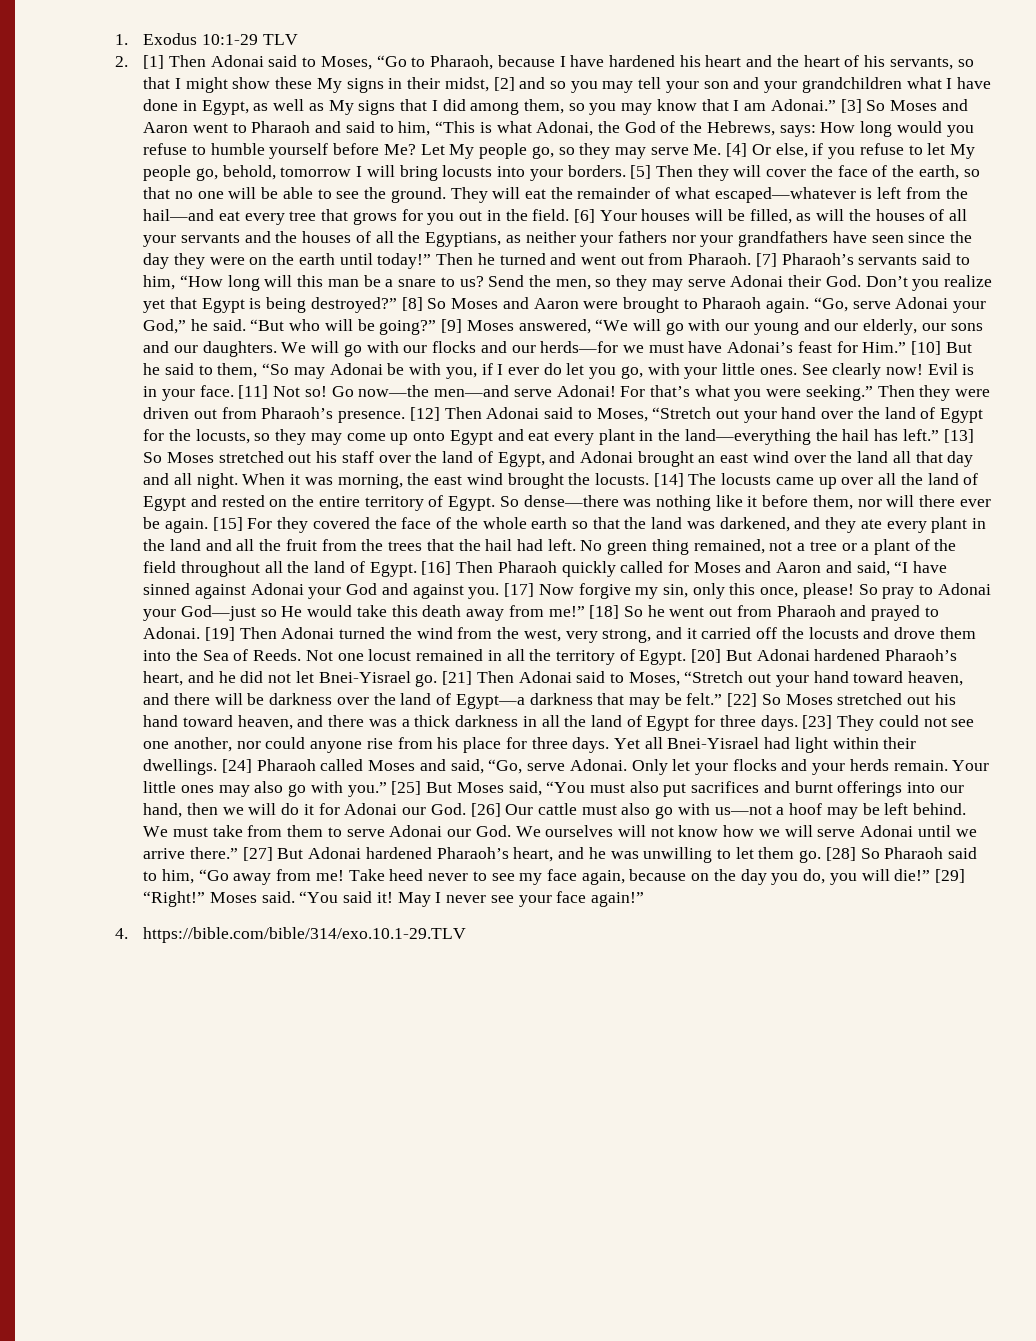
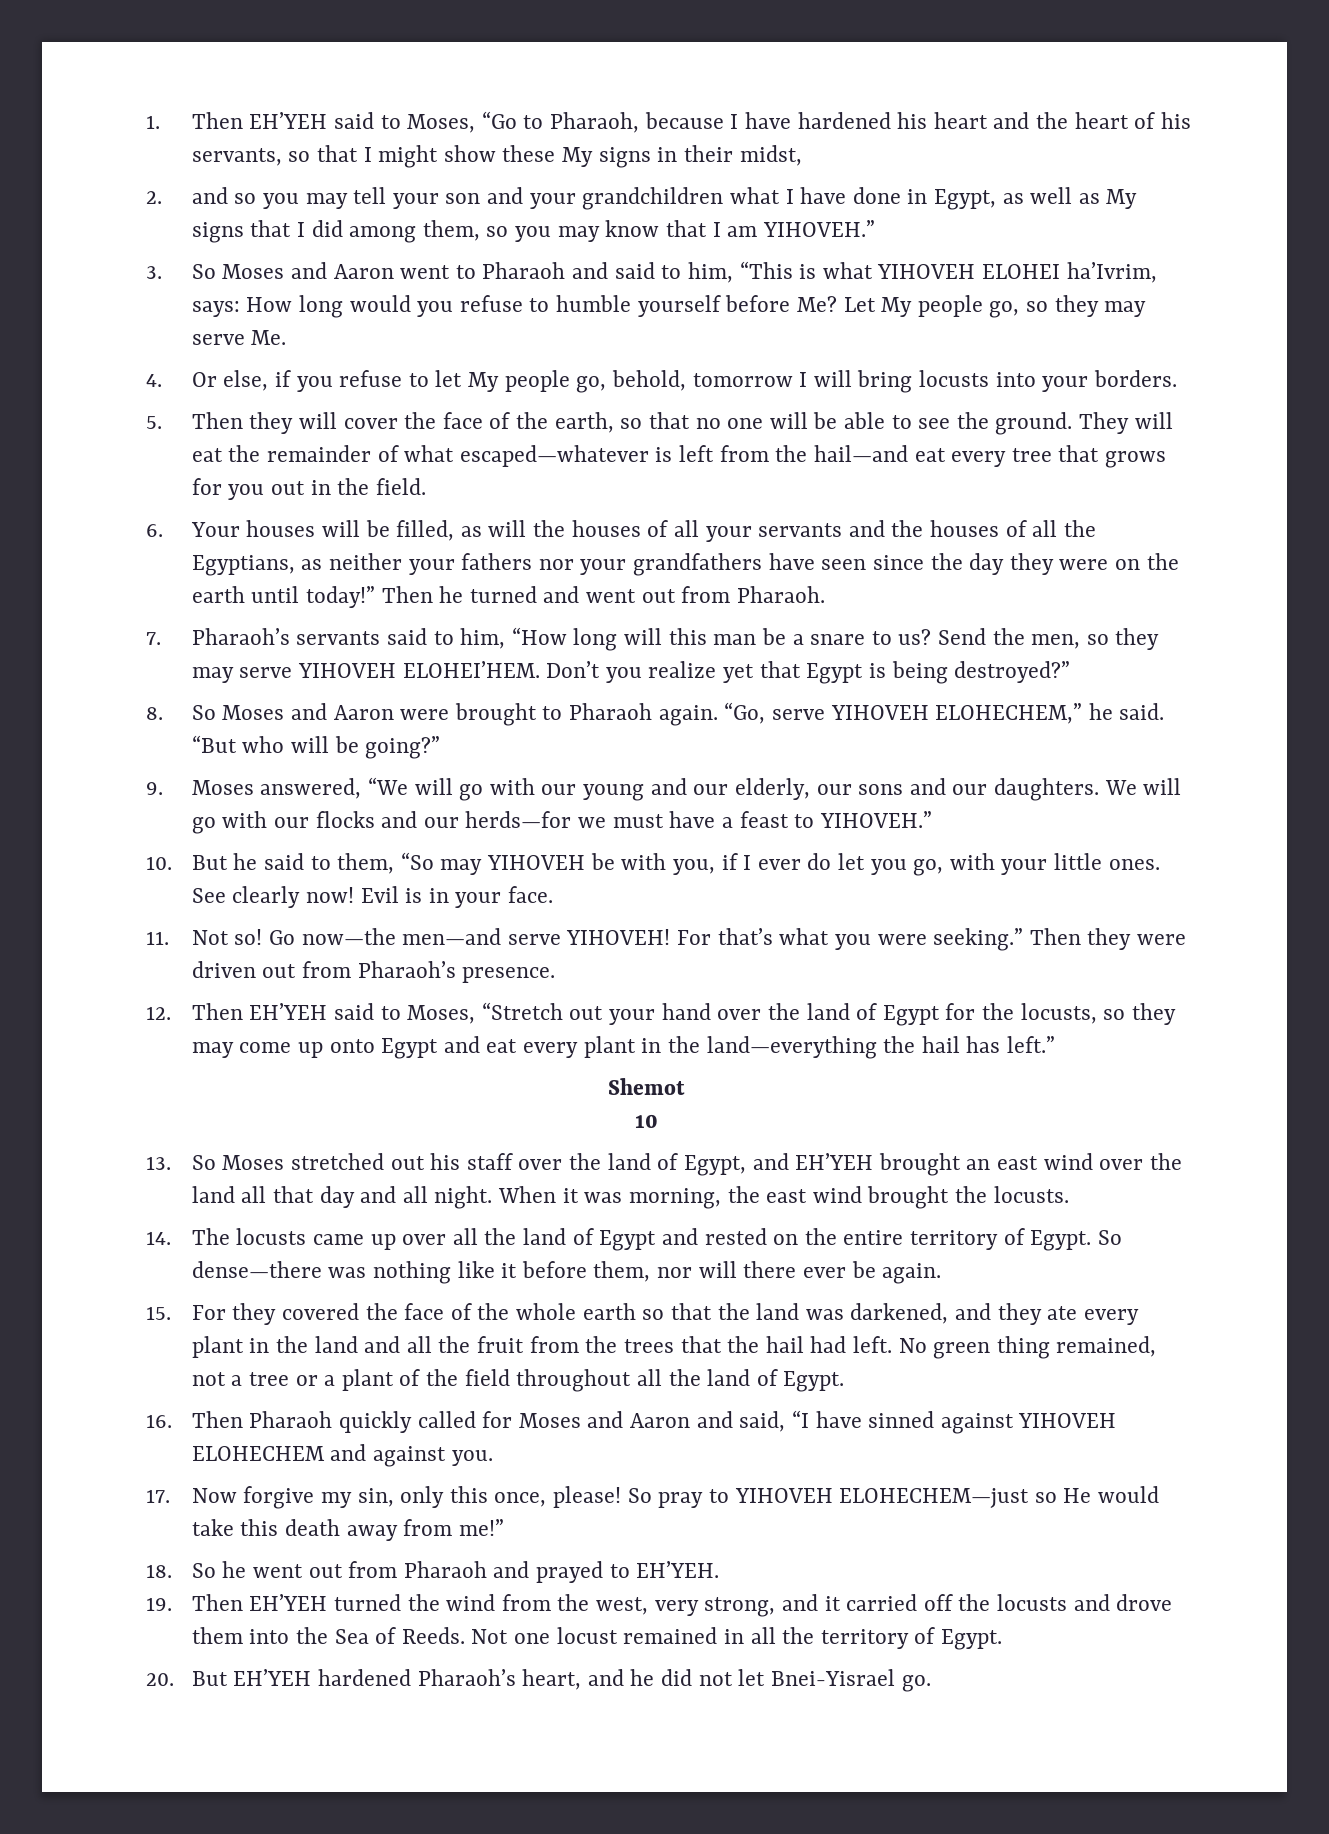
[143,33,298,45] [114,55,264,69] Exodus 10:1-29 TLV // 2. [1] Then Adonai -> [191,112,328,129] Then EH’YEH
[493,77,515,91] [2] -> [146,191,163,204] // 2.
[770,99,862,113] Adonai.” [3] -> [762,220,875,237] [146,266,163,279] YIHOVEH.” // 3.
[536,121,775,136] Adonai, the God of the Hebrews, -> [877,262,1157,283] YIHOVEH ELOHEI ha’Ivrim,
[726,143,748,157] [4] -> [146,374,163,387] // 4.
[630,165,652,179] [5] -> [146,416,163,429] // 5.
[574,209,596,223] [6] -> [146,524,164,537] // 6.
[755,253,777,267] [7] -> [146,632,162,645] // 7.
[730,275,861,287] Adonai their God. -> [298,661,540,678] YIHOVEH ELOHEI’HEM.
[401,297,423,311] [8] -> [146,707,164,720] // 8.
[895,297,987,313] [143,319,187,334] Adonai your God,” -> [830,703,1083,724] YIHOVEH ELOHECHEM,”
[441,319,463,333] [9] -> [146,782,164,795] // 9.
[727,341,942,355] Adonai’s feast for Him.” [10] -> [721,811,932,828] [146,856,173,870] a feast to YIHOVEH.” // 10.
[329,363,383,375] Adonai -> [487,855,586,870] YIHOVEH
[238,385,269,399] [11] -> [146,931,170,945] // 11.
[556,385,616,397] Adonai! -> [566,929,671,945] YIHOVEH!
[409,407,540,421] [12] Then Adonai -> [146,1003,328,1020] // 12. Then EH’YEH
[943,429,974,443] [13] -> [608,1078,685,1095] [635,1114,658,1128] [146,1156,172,1170] // Shemot // 10 // 13.
[580,451,634,463] Adonai -> [795,1153,874,1170] EH’YEH
[653,473,684,487] [14] -> [146,1231,172,1245] // 14.
[212,517,243,531] [15] -> [146,1306,172,1320] // 15.
[421,561,452,575] [16] -> [146,1414,173,1428] // 16.
[250,583,378,599] Adonai your God -> [1018,1413,1117,1428] [191,1446,325,1461] YIHOVEH ELOHECHEM
[504,583,535,597] [17] -> [146,1489,171,1503] // 17.
[937,583,991,595] [143,605,257,621] Adonai your God—just -> [734,1488,1030,1508] YIHOVEH ELOHECHEM—just
[589,605,620,619] [18] -> [146,1564,173,1578] // 18.
[143,627,335,641] Adonai. [19] Then Adonai -> [636,1561,720,1578] [146,1594,328,1611] EH’YEH. // 19. Then EH’YEH
[691,649,810,663] [20] But Adonai -> [146,1669,312,1686] // 20. But EH’YEH
[442,671,964,687] [143,693,956,709] [143,715,975,731] [143,737,917,753] [143,759,990,775] [143,781,964,797] [143,803,966,819] [143,825,977,837] [143,847,978,863] [143,869,965,885] [143,891,645,907] [114,927,467,943] [21] Then Adonai said to Moses, “Stretch out your hand toward heaven, and there will be darkness over the land of Egypt—a darkness that may be felt.” [22] So Moses stretched out his hand toward heaven, and there was a thick darkness in all the land of Egypt for three days. [23] They could not see one another, nor could anyone rise from his place for three days. Yet all Bnei-Yisrael had light within their dwellings. [24] Pharaoh called Moses and said, “Go, serve Adonai. Only let your flocks and your herds remain. Your little ones may also go with you.” [25] But Moses said, “You must also put sacrifices and burnt offerings into our hand, then we will do it for Adonai our God. [26] Our cattle must also go with us—not a hoof may be left behind. We must take from them to serve Adonai our God. We ourselves will not know how we will serve Adonai until we arrive there.” [27] But Adonai hardened Pharaoh’s heart, and he was unwilling to let them go. [28] So Pharaoh said to him, “Go away from me! Take heed never to see my face again, because on the day you do, you will die!” [29] “Right!” Moses said. “You said it! May I never see your face again!” // 4. https://bible.com/bible/314/exo.10.1-29.TLV -> (931, 1683) none

